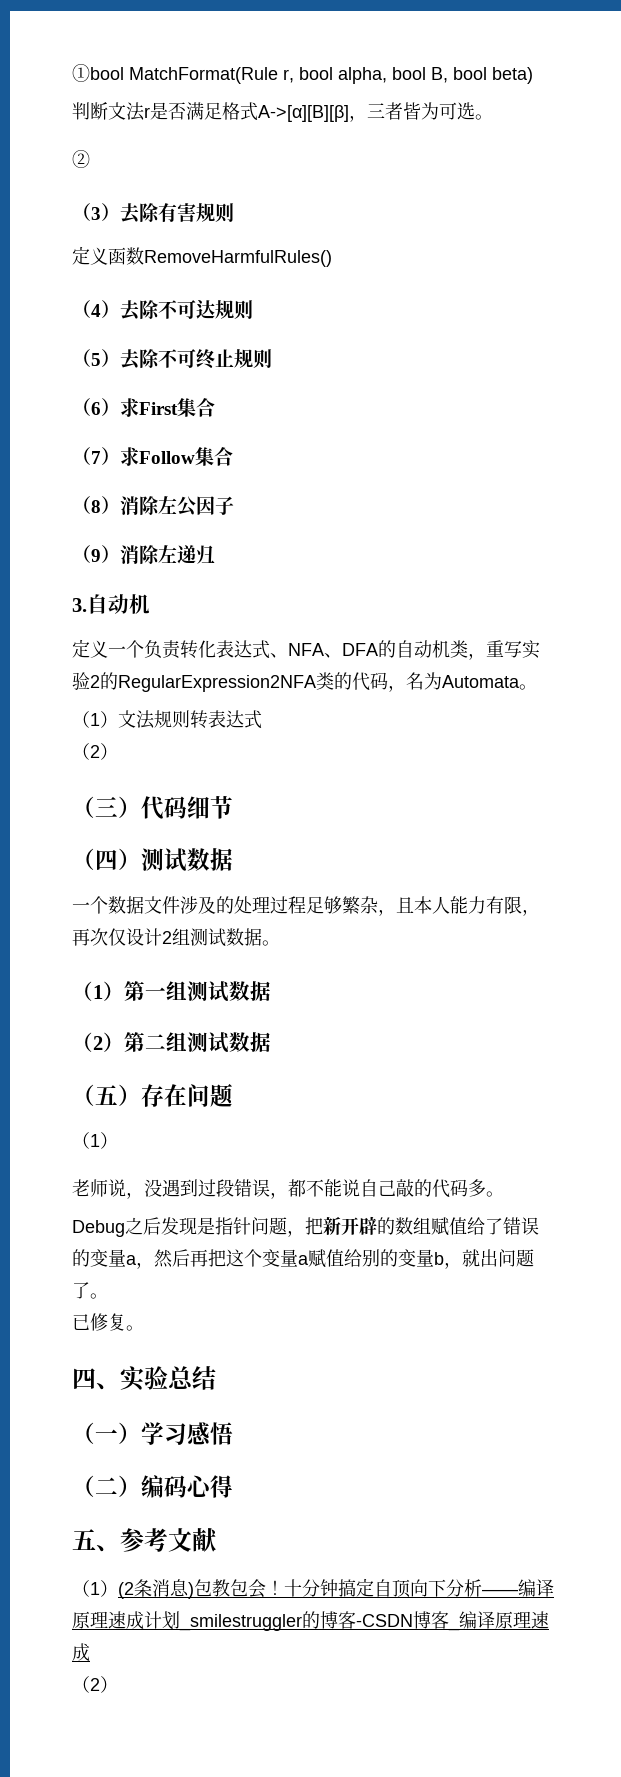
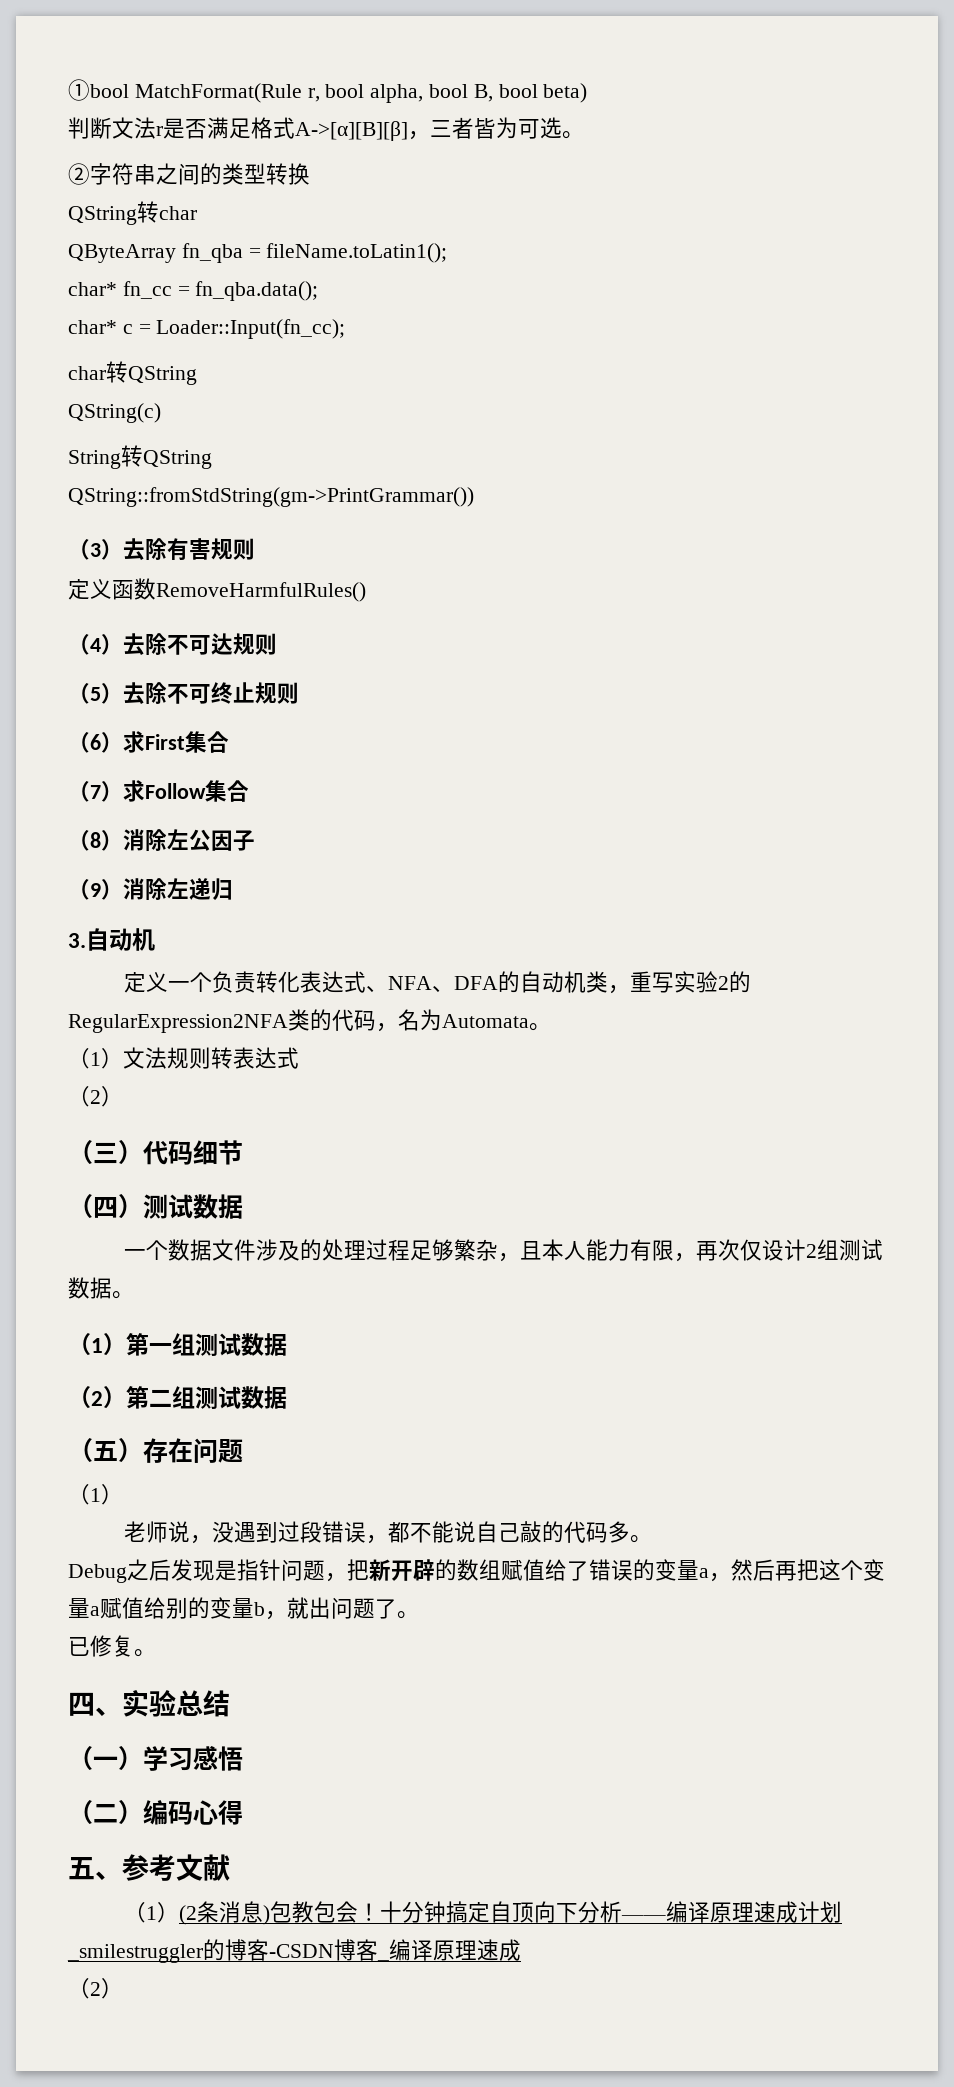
(90, 159) none -> [90,163,310,185] [68,201,197,225] [68,243,448,263] [68,281,319,301] [68,319,346,339] [68,361,197,385] [68,403,161,423] [68,445,212,469] [68,487,474,507] 字符串之间的类型转换 // QString转char // QByteArray fn_qba = fileName.toLatin1(); // char* fn_cc = fn_qba.data(); // char* c = Loader::Input(fn_cc); // char转QString // QString(c) // String转QString // QString::fromStdString(gm->PrintGrammar())

